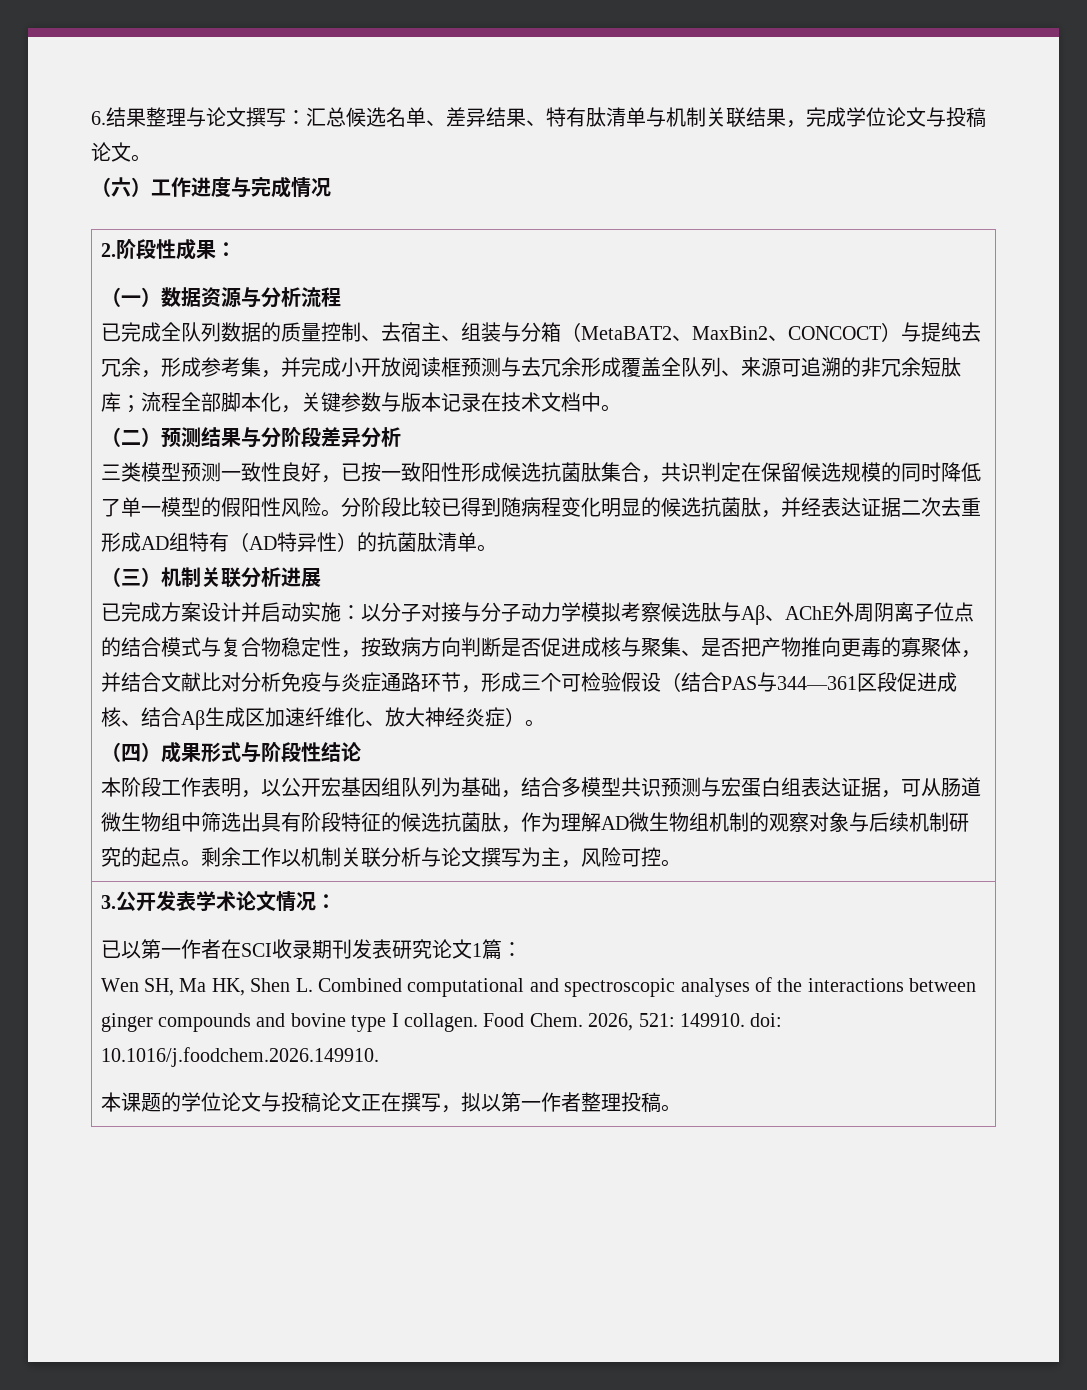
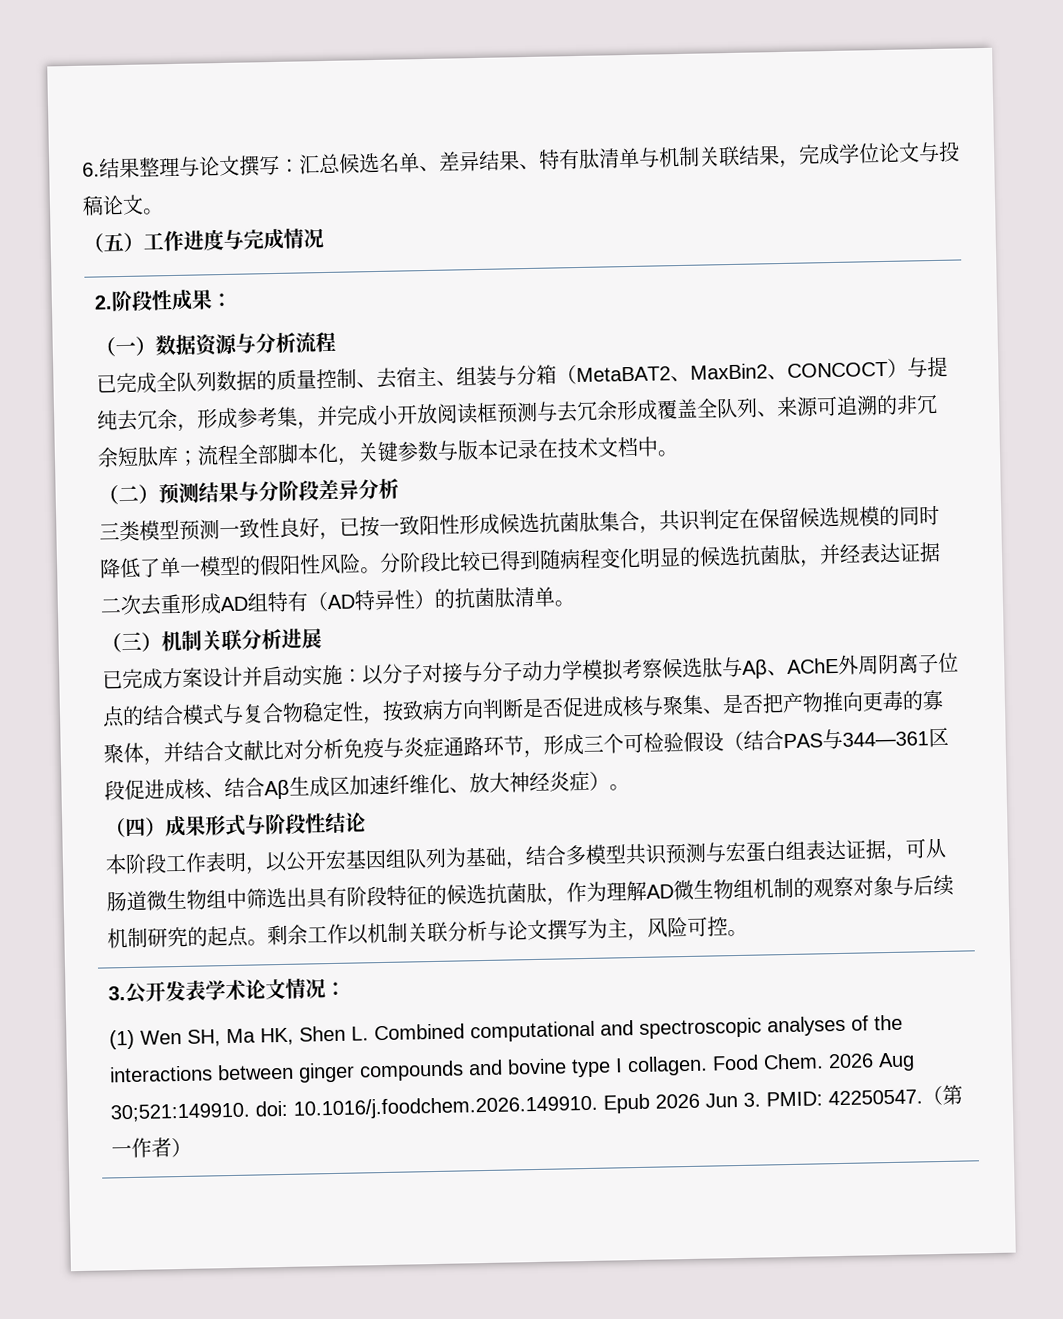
[111,177,131,197] 六 -> [103,232,124,252] 五
[100,939,522,960] 已以第一作者在SCI收录期刊发表研究论文1篇： // -> [108,1029,135,1050] (1)
[588,1013,745,1031] 2026, 521: 149910. -> [827,1052,915,1072] [109,1102,251,1123] 2026 Aug 30;521:149910.
[100,1092,681,1113] // 本课题的学位论文与投稿论文正在撰写，拟以第一作者整理投稿。 -> [602,1084,963,1114] [110,1137,192,1159] Epub 2026 Jun 3. PMID: 42250547.（第一作者）

